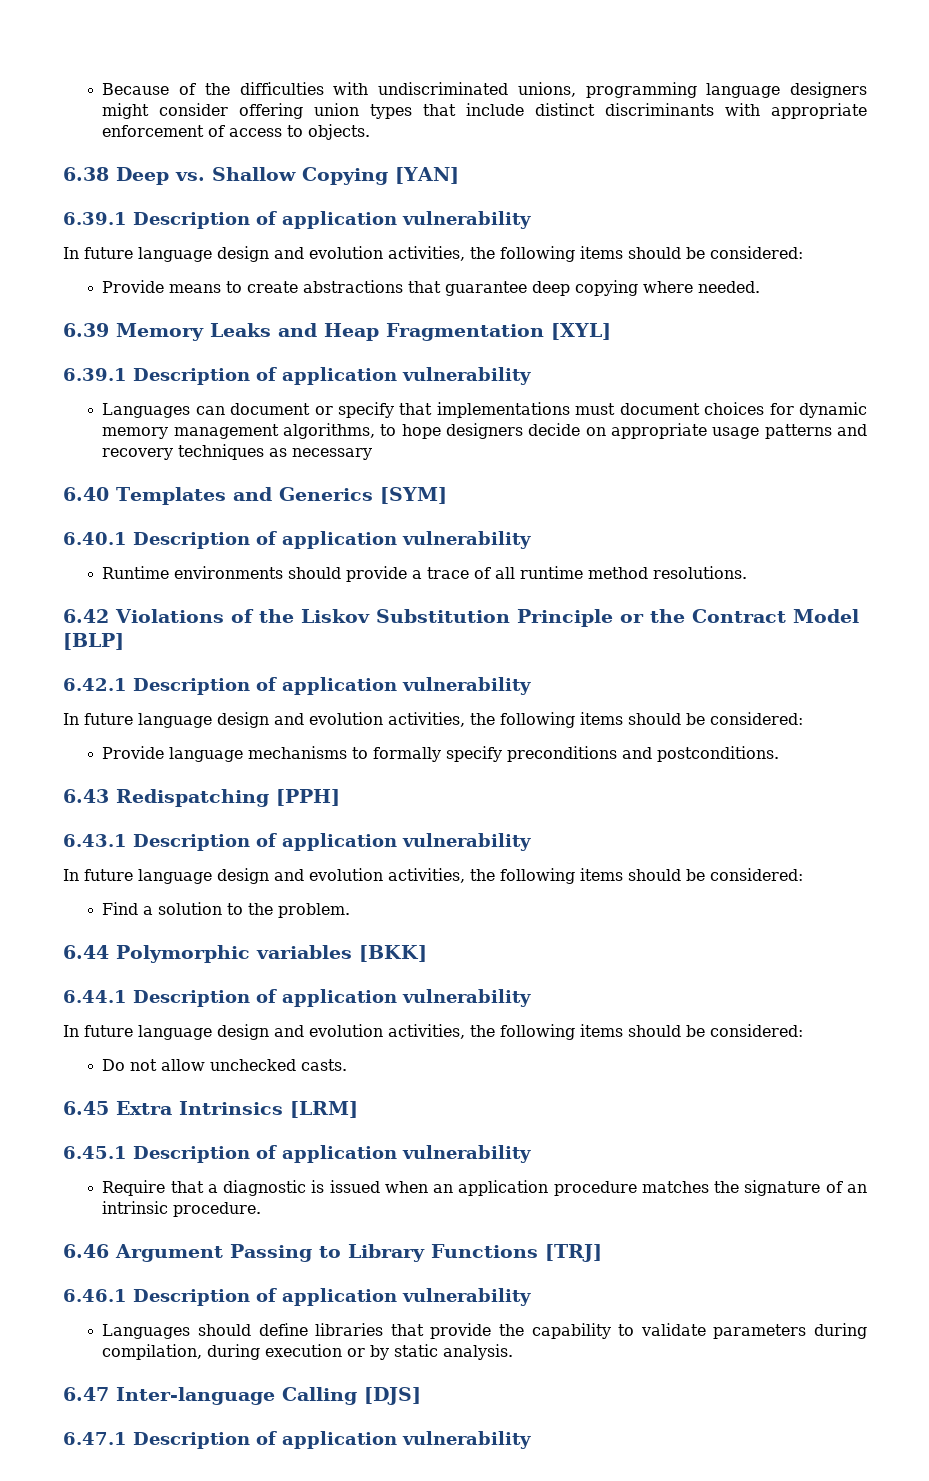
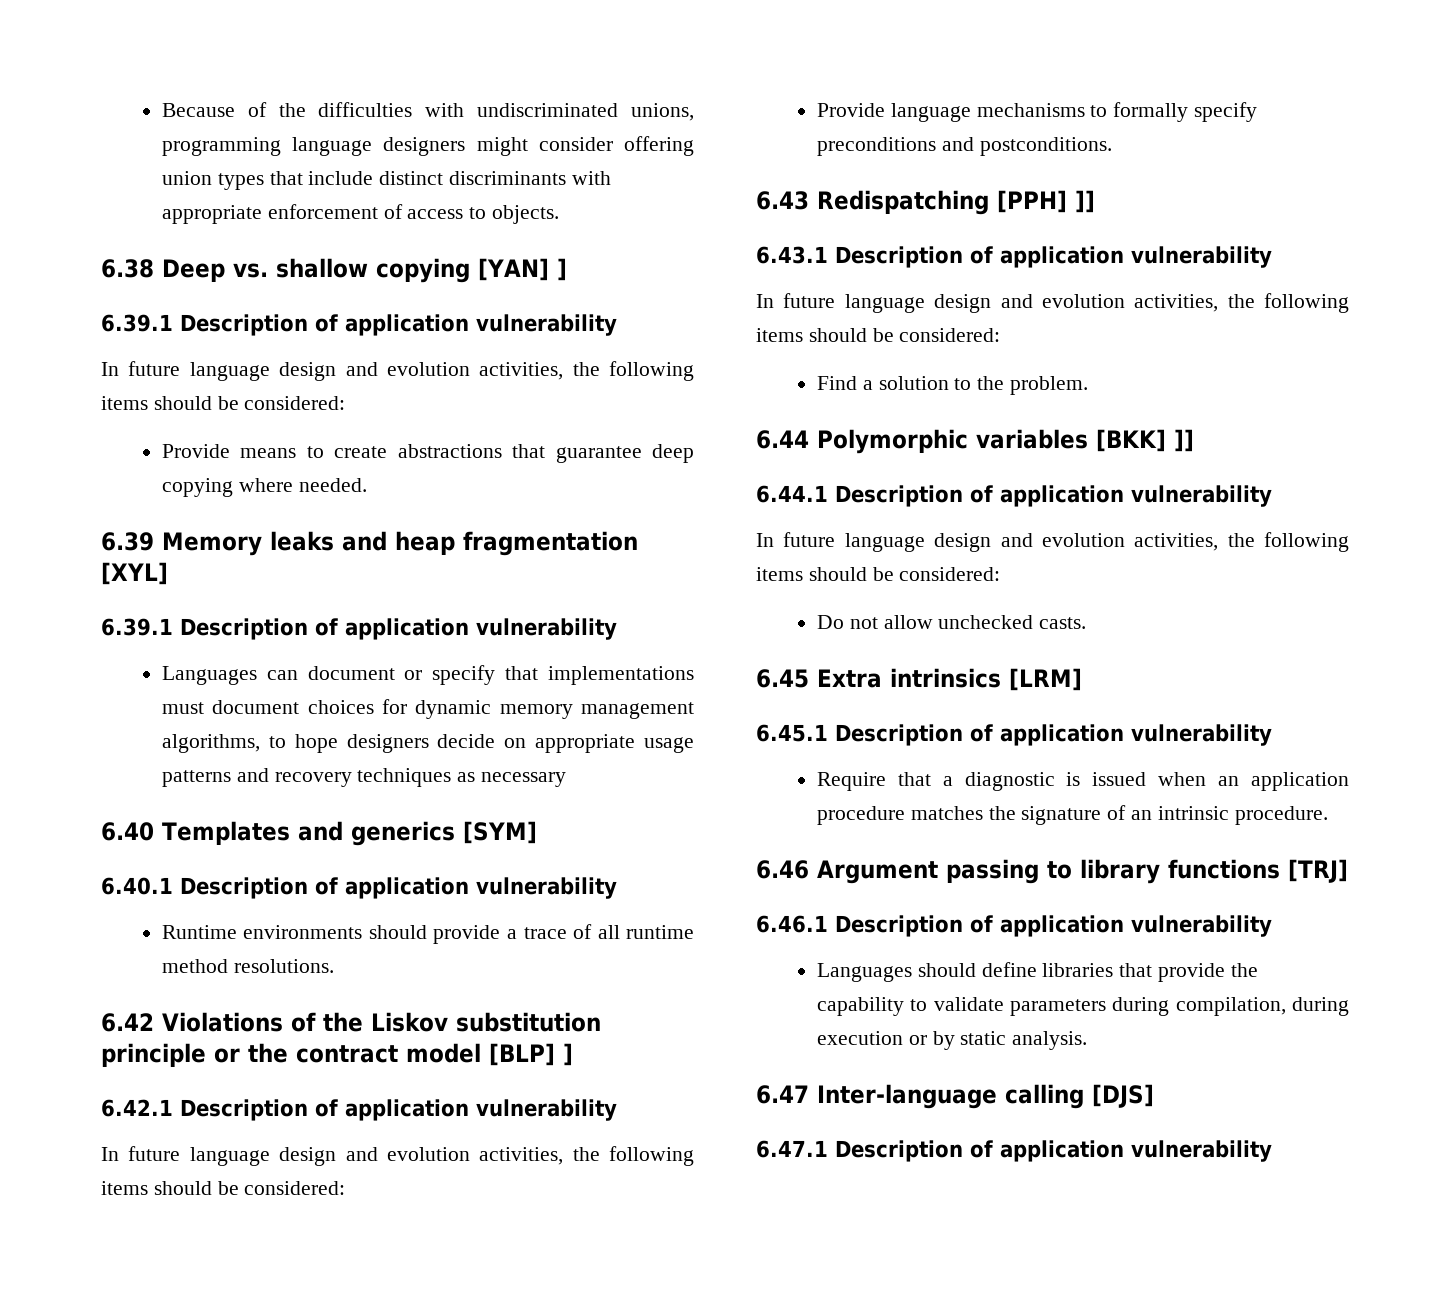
[212,167,388,185] Shallow Copying -> [276,258,470,283] shallow copying
(459, 175) none -> [556,258,567,281] ]
[210,323,544,341] Leaks and Heap Fragmentation -> [270,531,638,556] leaks and heap fragmentation
[278,487,373,501] Generics -> [350,821,455,846] generics
[376,609,859,627] Substitution Principle or the Contract Model -> [455,1012,601,1032] [101,1043,481,1067] substitution principle or the contract model
(124, 641) none -> [563,1043,573,1066] ]
(340, 797) none -> [1075,190,1095,213] ]]
(427, 953) none -> [1174,429,1194,452] ]]
[179,1101,283,1115] Intrinsics -> [890,668,1001,688] intrinsics
[230,1244,538,1262] Passing to Library Functions -> [946,859,1280,884] passing to library functions
[282,1387,357,1405] Calling -> [1005,1084,1084,1109] calling

